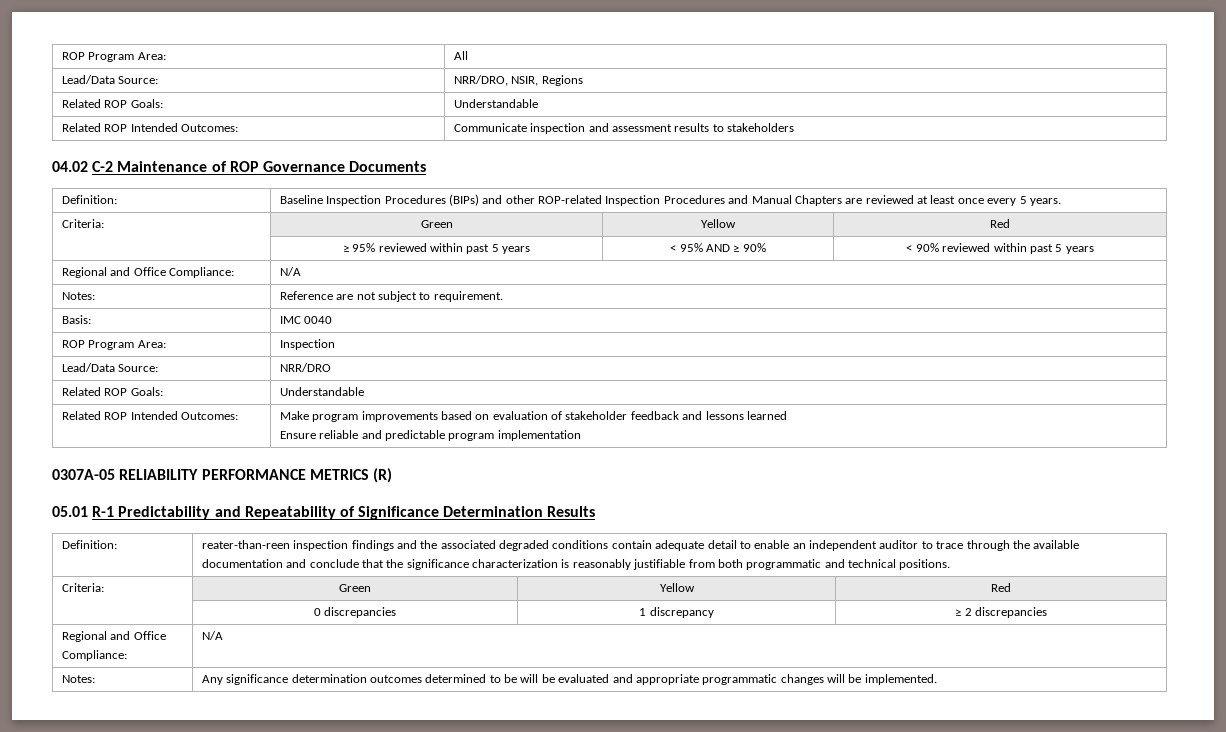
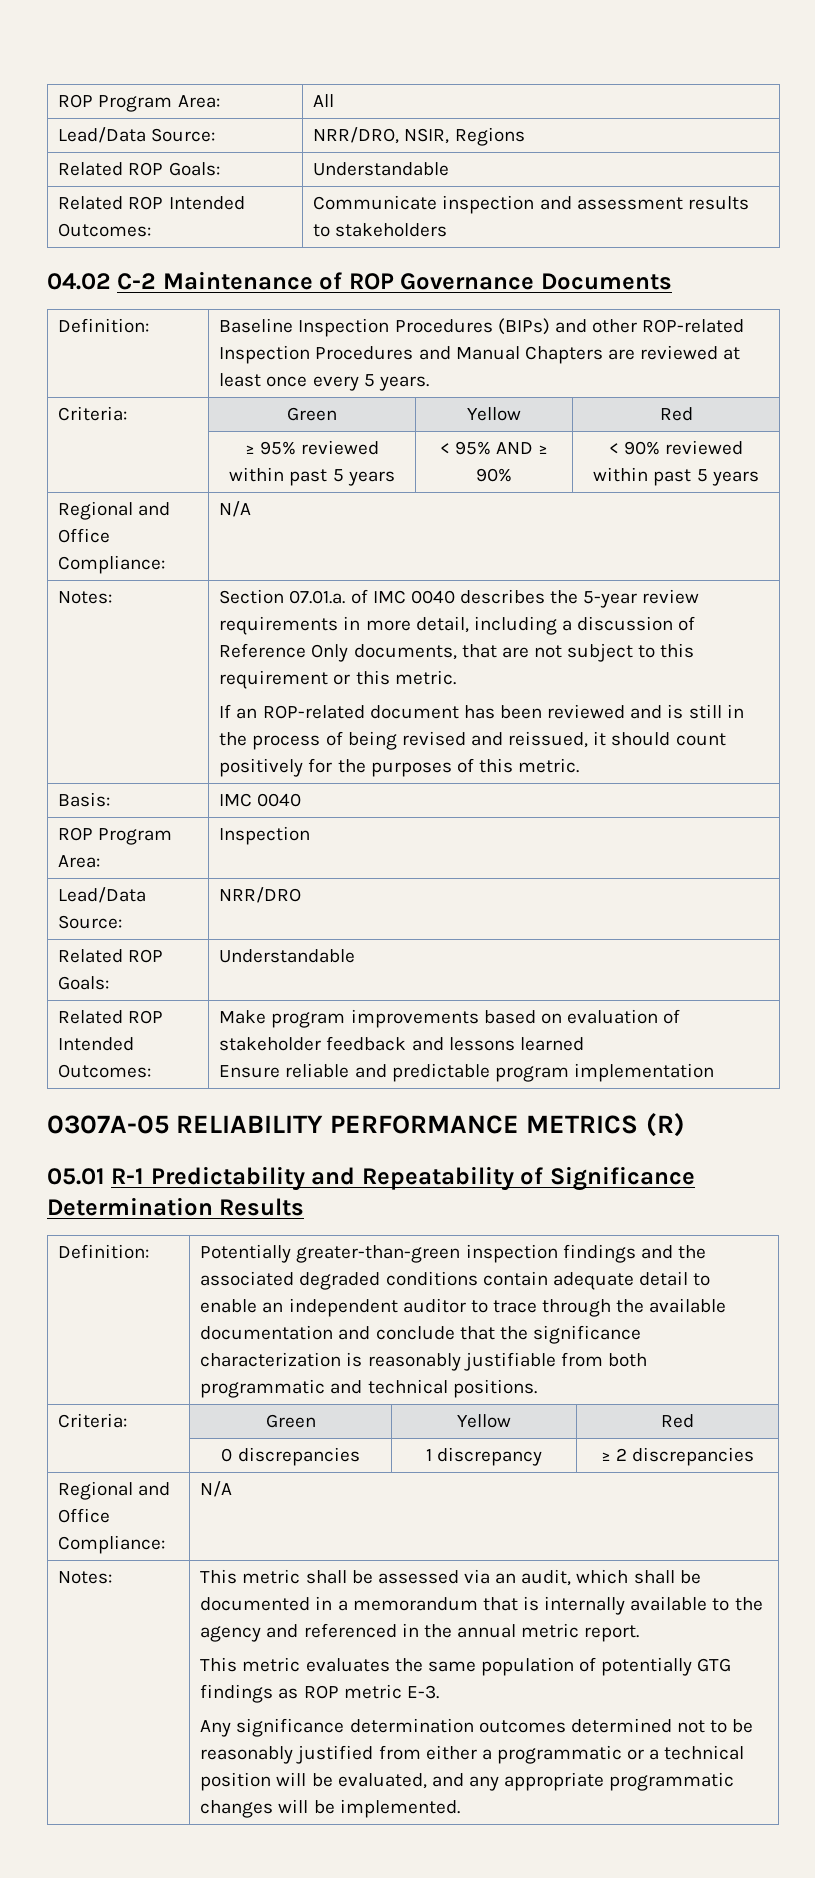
[279,291,503,302] Reference are not subject to requirement. -> [219,589,700,608] [219,616,696,635] [219,643,695,662] [219,670,456,689] [219,704,744,719] [219,731,726,750] [219,758,580,777] Section 07.01.a. of IMC 0040 describes the 5-year review requirements in more detail, including a discussion of Reference Only documents, that are not subject to this requirement or this metric. // If an ROP-related document has been reviewed and is still in the process of being revised and reissued, it should count positively for the purposes of this metric.
[201,540,290,549] reater-than-reen -> [200,1244,461,1263] Potentially greater-than-green
(95, 679) none -> [200,1569,701,1586] [200,1596,763,1615] [200,1623,640,1642] [200,1657,732,1676] [200,1684,439,1703] This metric shall be assessed via an audit, which shall be documented in a memorandum that is internally available to the agency and referenced in the annual metric report. // This metric evaluates the same population of potentially GTG findings as ROP metric E-3. //
(487, 678) none -> [676,1720,705,1733] not
[520,674,633,683] will be evaluated and -> [200,1745,745,1764] [200,1772,499,1791] reasonably justified from either a programmatic or a technical position will be evaluated, and any

